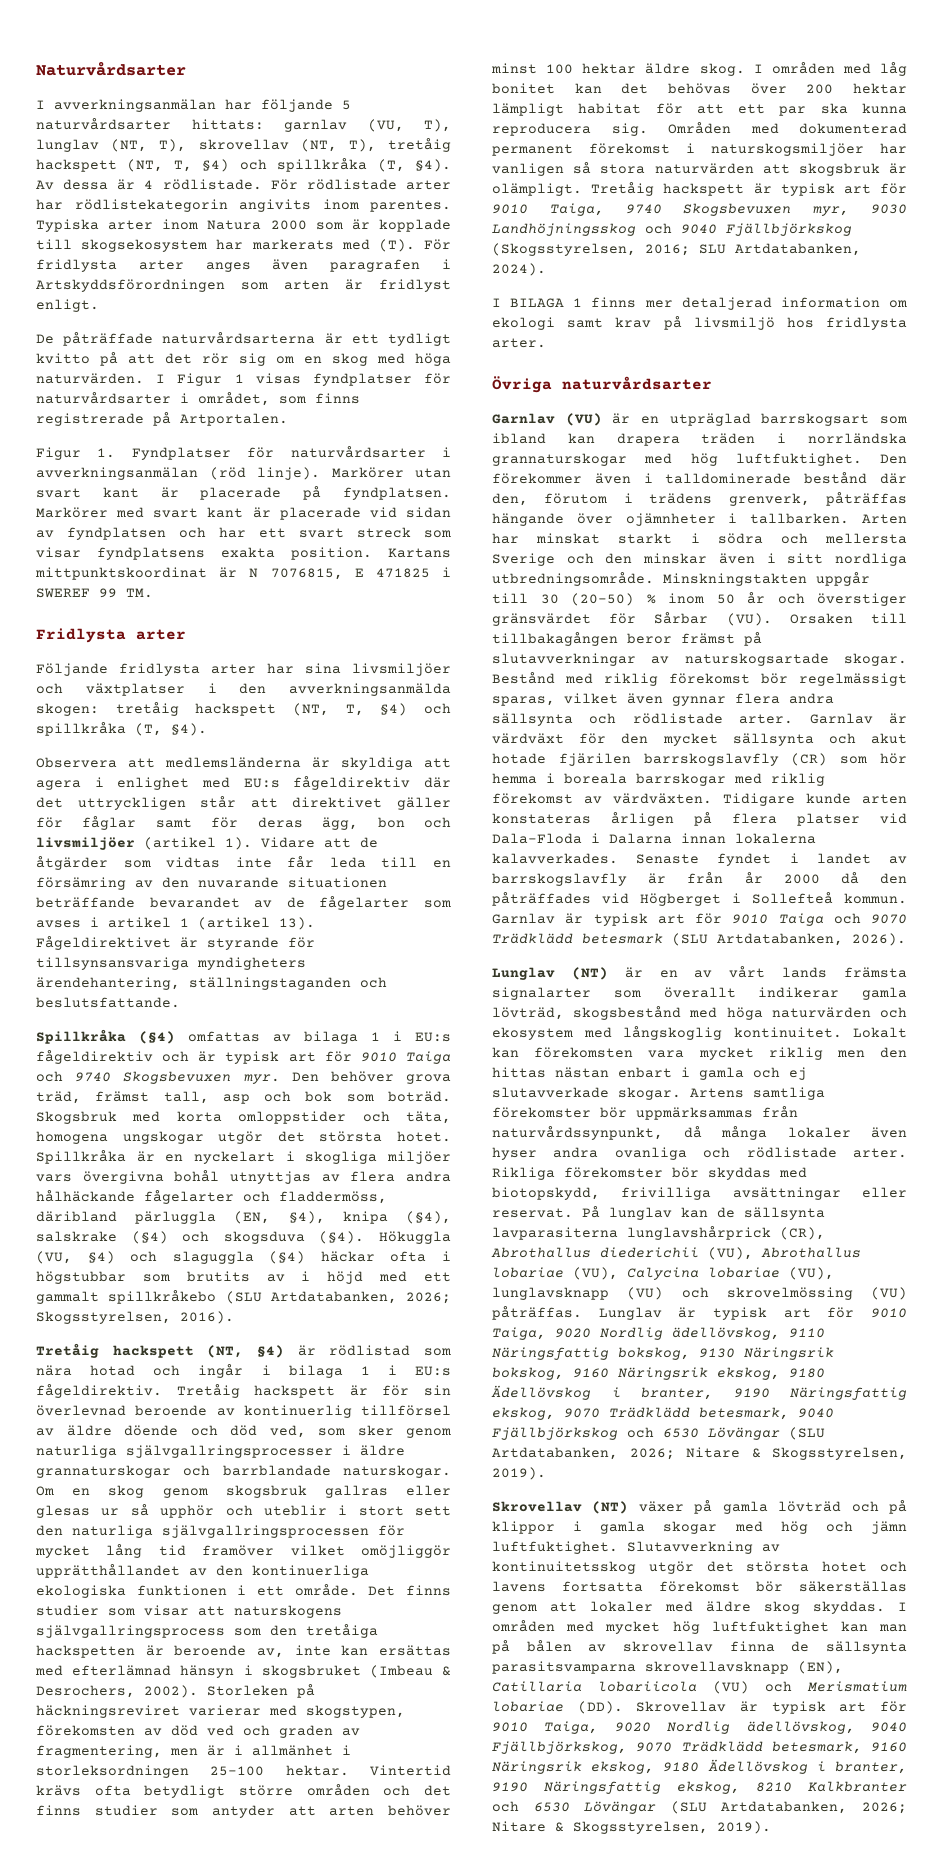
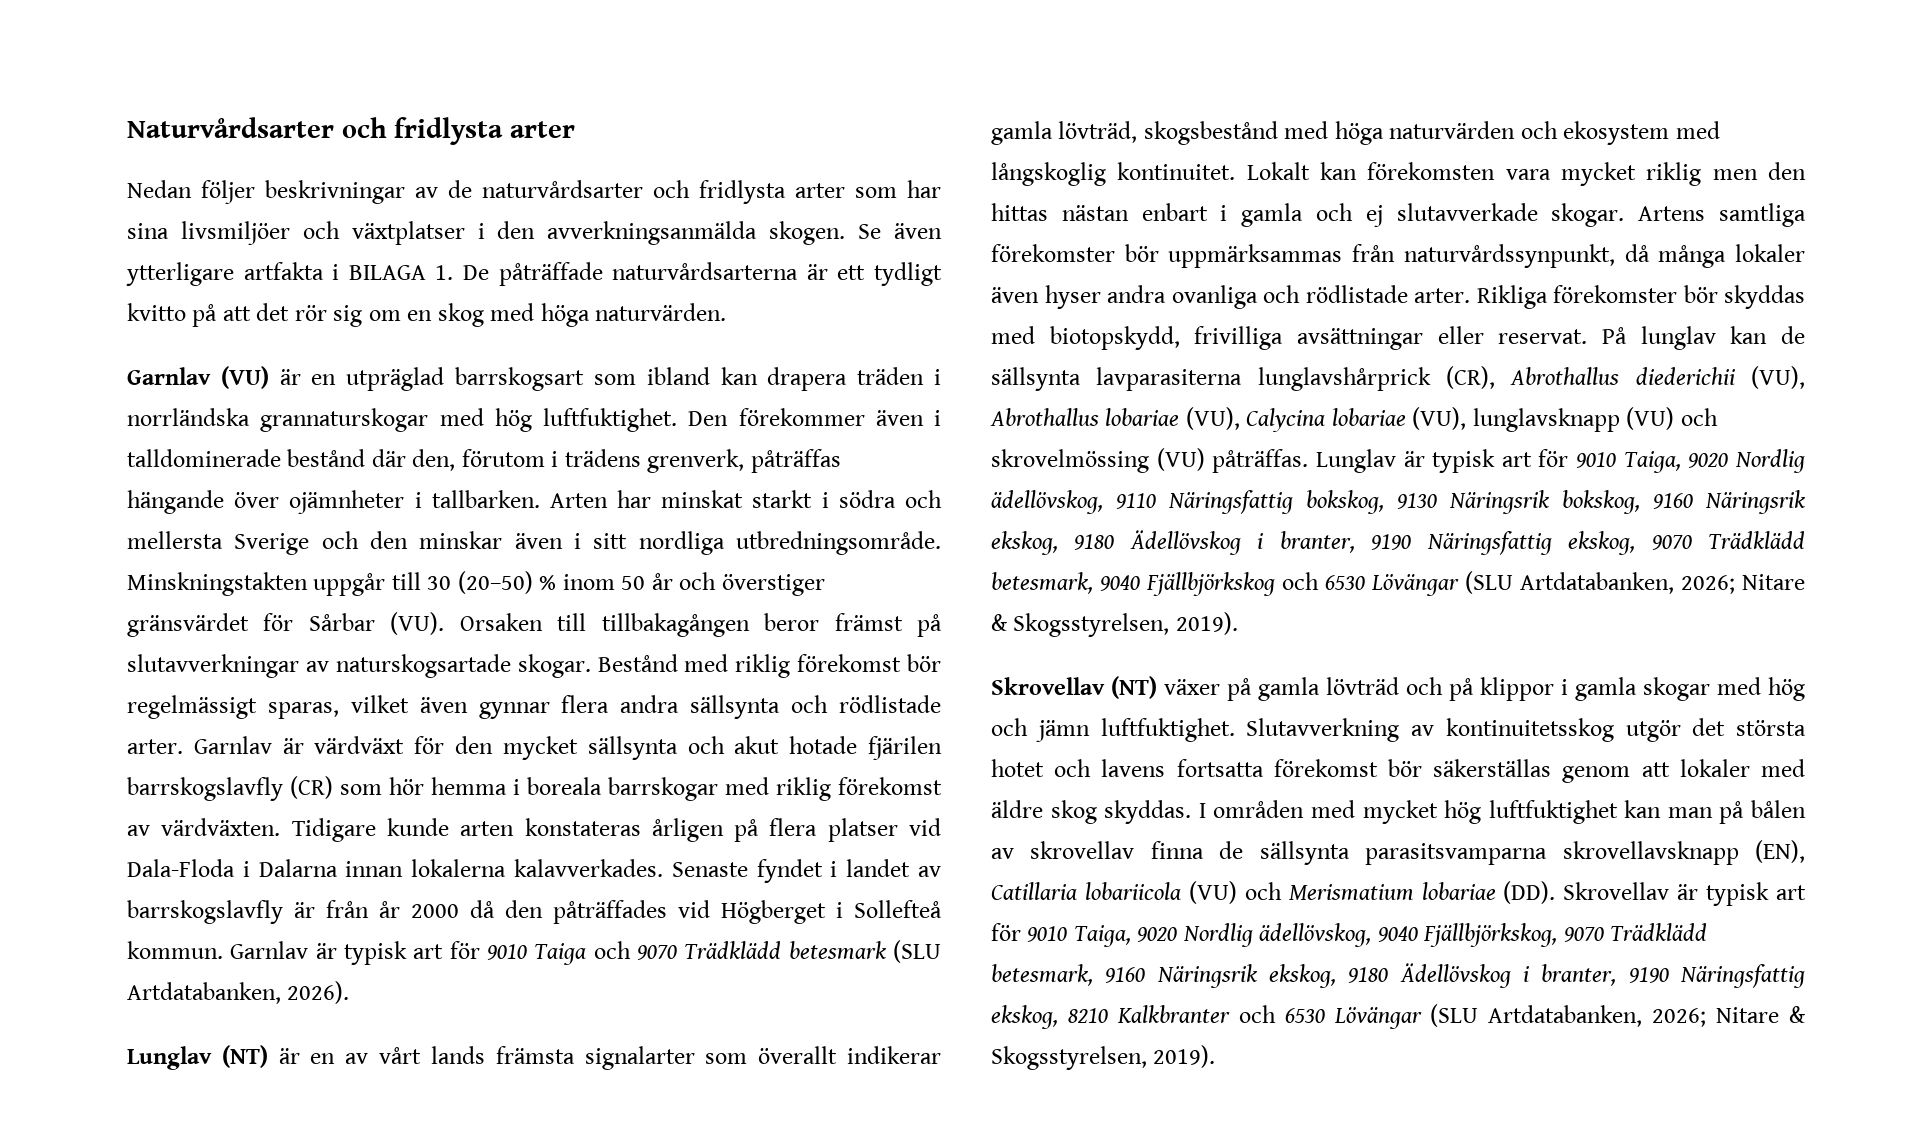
[36,99,351,112] [36,117,451,132] [36,137,452,152] [36,157,451,172] [36,179,451,190] [36,199,451,212] [36,219,452,232] [36,239,452,252] [36,259,452,272] [36,279,451,292] [36,299,99,312] // I avverkningsanmälan har följande 5 naturvårdsarter hittats: garnlav (VU, T), lunglav (NT, T), skrovellav (NT, T), tretåig hackspett (NT, T, §4) och spillkråka (T, §4). Av dessa är 4 rödlistade. För rödlistade arter har rödlistekategorin angivits inom parentes. Typiska arter inom Natura 2000 som är kopplade till skogsekosystem har markerats med (T). För fridlysta arter anges även paragrafen i Artskyddsförordningen som arten är fridlyst enligt. // -> [341,117,575,145] [127,180,941,204] [127,221,942,245] [126,262,454,286] och fridlysta arter // Nedan följer beskrivningar av de naturvårdsarter och fridlysta arter som har sina livsmiljöer och växtplatser i den avverkningsanmälda skogen. Se även ytterligare artfakta i BILAGA 1.
[156,373,451,386] [36,391,360,406] [36,411,288,426] [36,445,451,460] [36,467,451,480] [36,485,451,500] [36,507,451,520] [36,527,451,540] [36,547,451,560] [35,567,452,580] [36,588,153,598] [36,628,186,643] [36,663,451,676] [36,683,451,696] [36,701,452,716] [36,721,207,736] [36,757,451,770] [36,775,451,790] [36,795,451,810] [36,815,452,830] [36,837,378,850] [36,855,451,870] [36,877,387,890] [36,895,451,910] [36,917,315,930] [36,935,315,950] [36,957,306,970] [36,977,387,990] [36,997,180,1008] [36,1029,451,1044] [36,1049,452,1064] [36,1071,451,1084] [36,1091,451,1104] [36,1111,451,1124] [36,1131,451,1144] [36,1149,451,1164] [36,1169,452,1184] [36,1189,387,1204] [36,1211,451,1224] [36,1231,451,1244] [36,1251,451,1264] [36,1271,451,1284] [36,1289,451,1304] [36,1311,234,1324] [36,1343,452,1358] [36,1363,451,1378] [36,1383,452,1398] [36,1405,451,1418] [36,1425,451,1438] [36,1445,405,1458] [36,1465,451,1478] [36,1485,451,1498] [36,1503,451,1518] [36,1525,405,1538] [35,1543,451,1558] [36,1563,369,1578] [36,1583,452,1598] [36,1605,342,1618] [36,1623,378,1638] [36,1645,452,1658] [35,1665,451,1678] [36,1683,315,1698] [36,1705,405,1718] [36,1725,360,1738] [36,1745,351,1758] [36,1765,451,1778] [36,1783,452,1798] [36,1805,451,1818] [491,61,907,76] [492,83,907,94] [492,103,907,116] [492,121,907,136] [492,143,907,156] [492,161,907,176] [492,181,907,196] [492,203,907,216] [492,223,852,236] [492,243,861,256] [492,263,546,276] [492,297,907,310] [492,315,907,330] [492,338,546,348] [492,376,712,393] I Figur 1 visas fyndplatser för naturvårdsarter i området, som finns registrerade på Artportalen. // Figur 1. Fyndplatser för naturvårdsarter i avverkningsanmälan (röd linje). Markörer utan svart kant är placerade på fyndplatsen. Markörer med svart kant är placerade vid sidan av fyndplatsen och har ett svart streck som visar fyndplatsens exakta position. Kartans mittpunktskoordinat är N 7076815, E 471825 i SWEREF 99 TM. // Fridlysta arter // Följande fridlysta arter har sina livsmiljöer och växtplatser i den avverkningsanmälda skogen: tretåig hackspett (NT, T, §4) och spillkråka (T, §4). // Observera att medlemsländerna är skyldiga att agera i enlighet med EU:s fågeldirektiv där det uttryckligen står att direktivet gäller för fåglar samt för deras ägg, bon och livsmiljöer (artikel 1). Vidare att de åtgärder som vidtas inte får leda till en försämring av den nuvarande situationen beträffande bevarandet av de fågelarter som avses i artikel 1 (artikel 13). Fågeldirektivet är styrande för tillsynsansvariga myndigheters ärendehantering, ställningstaganden och beslutsfattande. // Spillkråka (§4) omfattas av bilaga 1 i EU:s fågeldirektiv och är typisk art för 9010 Taiga och 9740 Skogsbevuxen myr. Den behöver grova träd, främst tall, asp och bok som boträd. Skogsbruk med korta omloppstider och täta, homogena ungskogar utgör det största hotet. Spillkråka är en nyckelart i skogliga miljöer vars övergivna bohål utnyttjas av flera andra hålhäckande fågelarter och fladdermöss, däribland pärluggla (EN, §4), knipa (§4), salskrake (§4) och skogsduva (§4). Hökuggla (VU, §4) och slaguggla (§4) häckar ofta i högstubbar som brutits av i höjd med ett gammalt spillkråkebo (SLU Artdatabanken, 2026; Skogsstyrelsen, 2016). // Tretåig hackspett (NT, §4) är rödlistad som nära hotad och ingår i bilaga 1 i EU:s fågeldirektiv. Tretåig hackspett är för sin överlevnad beroende av kontinuerlig tillförsel av äldre döende och död ved, som sker genom naturliga självgallringsprocesser i äldre grannaturskogar och barrblandade naturskogar. Om en skog genom skogsbruk gallras eller glesas ur så upphör och uteblir i stort sett den naturliga självgallringsprocessen för mycket lång tid framöver vilket omöjliggör upprätthållandet av den kontinuerliga ekologiska funktionen i ett område. Det finns studier som visar att naturskogens självgallringsprocess som den tretåiga hackspetten är beroende av, inte kan ersättas med efterlämnad hänsyn i skogsbruket (Imbeau & Desrochers, 2002). Storleken på häckningsreviret varierar med skogstypen, förekomsten av död ved och graden av fragmentering, men är i allmänhet i storleksordningen 25–100 hektar. Vintertid krävs ofta betydligt större områden och det finns studier som antyder att arten behöver minst 100 hektar äldre skog. I områden med låg bonitet kan det behövas över 200 hektar lämpligt habitat för att ett par ska kunna reproducera sig. Områden med dokumenterad permanent förekomst i naturskogsmiljöer har vanligen så stora naturvärden att skogsbruk är olämpligt. Tretåig hackspett är typisk art för 9010 Taiga, 9740 Skogsbevuxen myr, 9030 Landhöjningsskog och 9040 Fjällbjörkskog (Skogsstyrelsen, 2016; SLU Artdatabanken, 2024). // I BILAGA 1 finns mer detaljerad information om ekologi samt krav på livsmiljö hos fridlysta arter. // Övriga naturvårdsarter -> (727, 312) none

